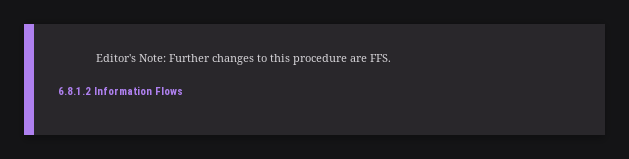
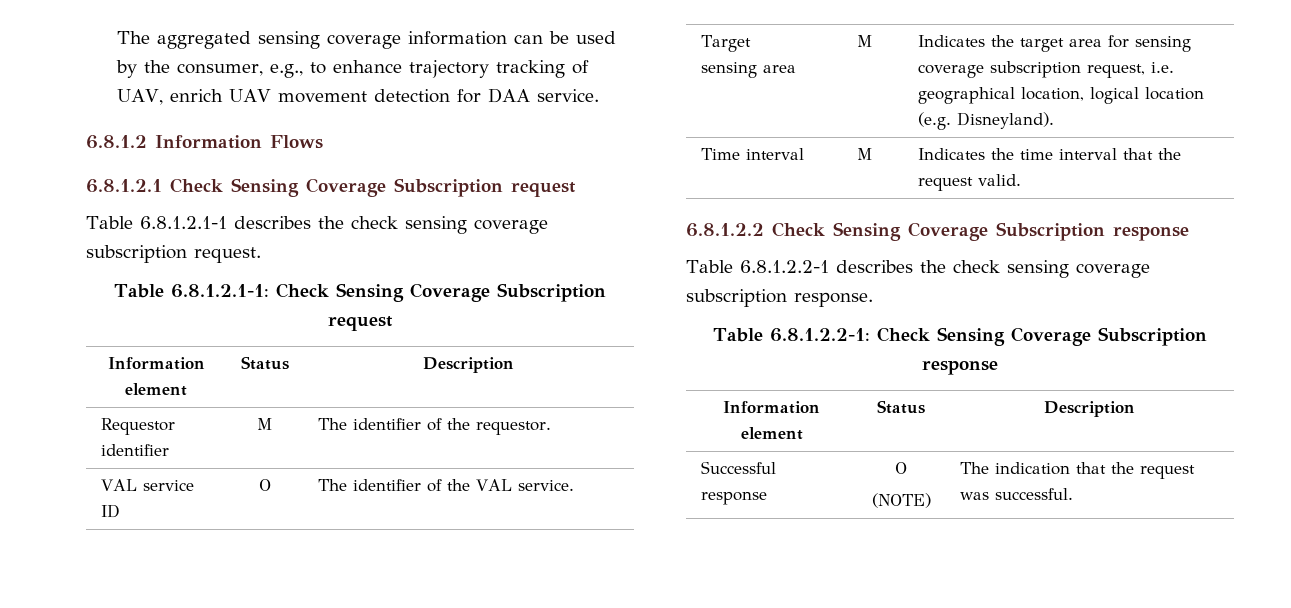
[95,54,391,65] [58,86,183,95] Editor's Note: Further changes to this procedure are FFS. // 6.8.1.2 Information Flows -> [117,31,617,49] [116,60,590,78] [117,88,600,105] [86,135,323,149] [86,178,576,197] [86,216,548,234] [86,245,261,263] [114,283,606,302] [328,316,393,331] [107,357,205,370] [125,383,187,396] [240,356,289,370] [422,357,514,373] [100,418,175,435] [100,444,169,456] [257,418,272,430] [317,418,551,435] [100,479,194,491] [100,504,120,518] [258,479,271,491] [317,479,574,492] [700,35,751,52] [700,62,796,78] [857,35,872,47] [917,35,1191,52] [917,61,1174,78] [917,87,1204,104] [917,112,1054,130] [700,148,804,160] [857,148,872,160] [917,148,1181,160] [917,174,1021,191] [686,222,1189,241] [686,260,1150,278] [686,289,873,307] [713,327,1207,346] [922,360,998,375] [723,401,820,414] [740,427,803,440] [877,400,925,414] [1044,401,1135,417] [700,461,776,474] [700,491,767,505] [895,462,907,474] [871,493,931,508] [959,462,1195,479] [959,488,1073,500] The aggregated sensing coverage information can be used by the consumer, e.g., to enhance trajectory tracking of UAV, enrich UAV movement detection for DAA service. // 6.8.1.2 Information Flows // 6.8.1.2.1 Check Sensing Coverage Subscription request // Table 6.8.1.2.1-1 describes the check sensing coverage subscription request. // Table 6.8.1.2.1-1: Check Sensing Coverage Subscription request // Information element | Status | Description // Requestor identifier | M | The identifier of the requestor. // VAL service ID | O | The identifier of the VAL service. // Target sensing area | M | Indicates the target area for sensing coverage subscription request, i.e. geographical location, logical location (e.g. Disneyland). // Time interval | M | Indicates the time interval that the request valid. // 6.8.1.2.2 Check Sensing Coverage Subscription response // Table 6.8.1.2.2-1 describes the check sensing coverage subscription response. // Table 6.8.1.2.2-1: Check Sensing Coverage Subscription response // Information element | Status | Description // Successful response | O // (NOTE) | The indication that the request was successful.

